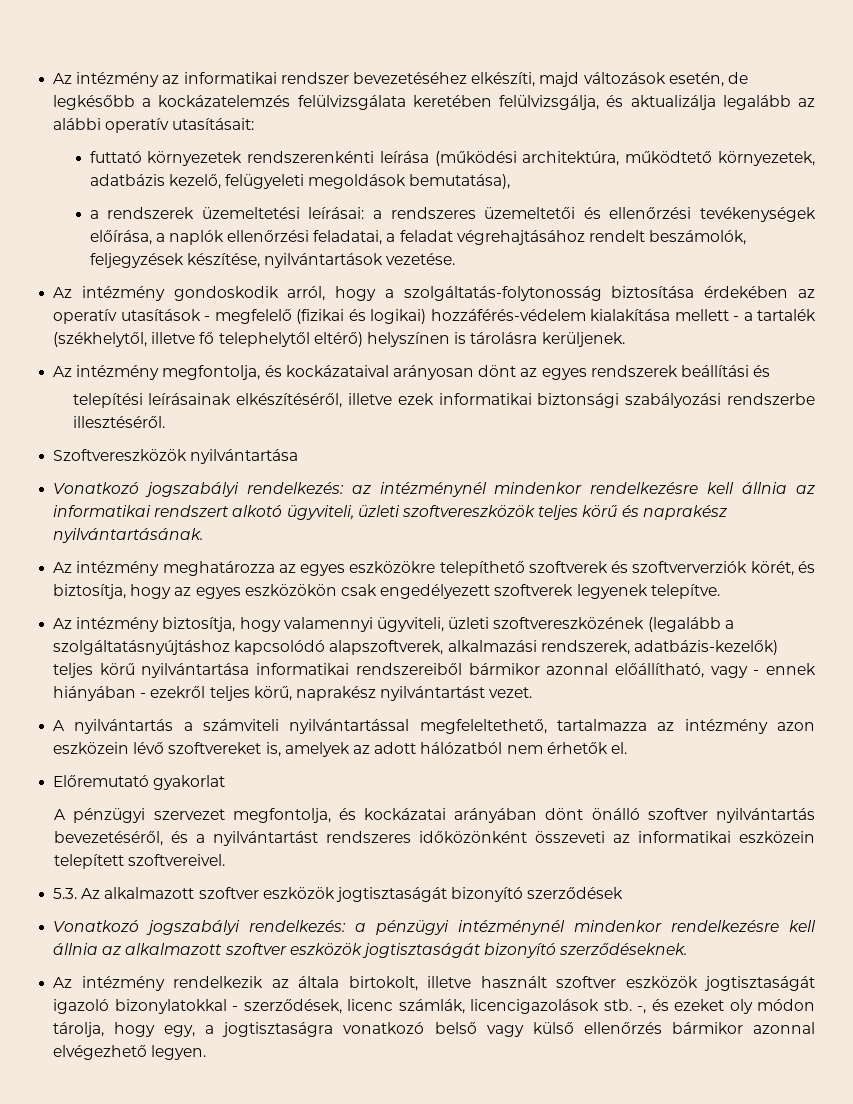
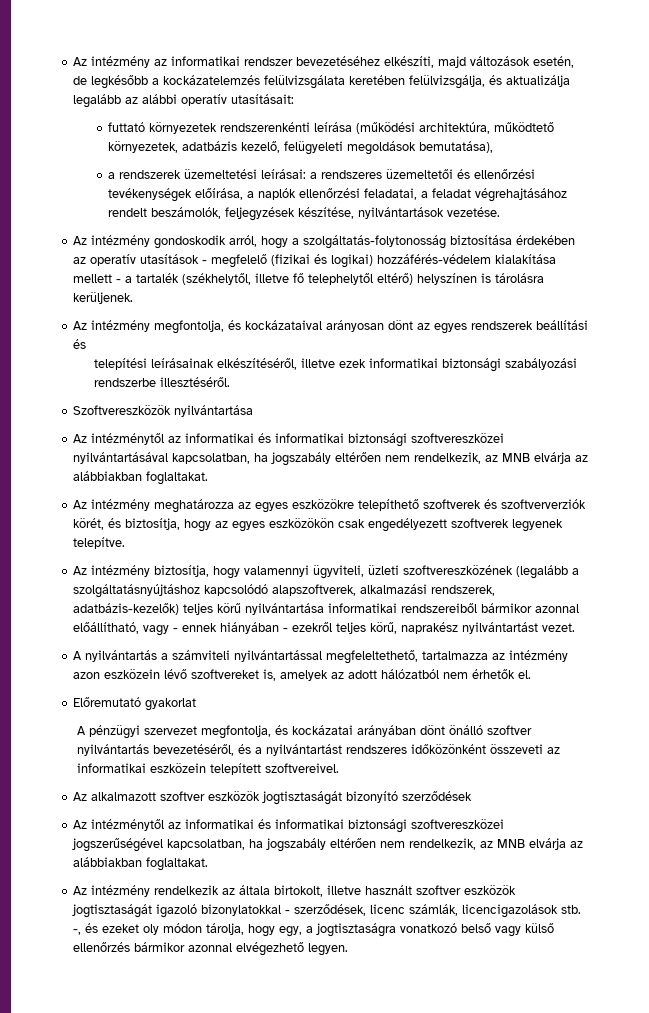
[53,482,815,497] [53,505,727,520] [53,528,204,543] Vonatkozó jogszabályi rendelkezés: az intézménynél mindenkor rendelkezésre kell állnia az informatikai rendszert alkotó ügyviteli, üzleti szoftvereszközök teljes körű és naprakész nyilvántartásának. -> [72,433,504,447] [72,452,588,466] [72,471,208,485] Az intézménytől az informatikai és informatikai biztonsági szoftvereszközei nyilvántartásával kapcsolatban, ha jogszabály eltérően nem rendelkezik, az MNB elvárja az alábbiakban foglaltakat.
[53,888,78,899] 5.3. -> (339, 768) none
[53,920,816,935] [53,943,688,958] Vonatkozó jogszabályi rendelkezés: a pénzügyi intézménynél mindenkor rendelkezésre kell állnia az alkalmazott szoftver eszközök jogtisztaságát bizonyító szerződéseknek. -> [72,819,504,833] [71,838,583,852] [72,857,208,871] Az intézménytől az informatikai és informatikai biztonsági szoftvereszközei jogszerűségével kapcsolatban, ha jogszabály eltérően nem rendelkezik, az MNB elvárja az alábbiakban foglaltakat.

